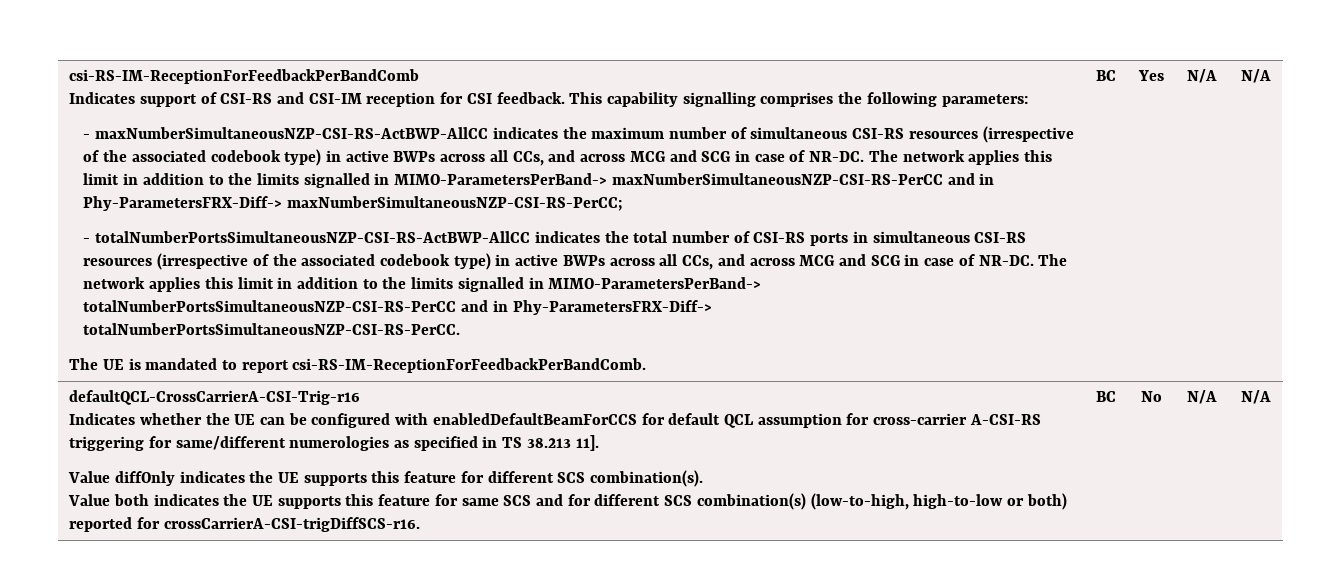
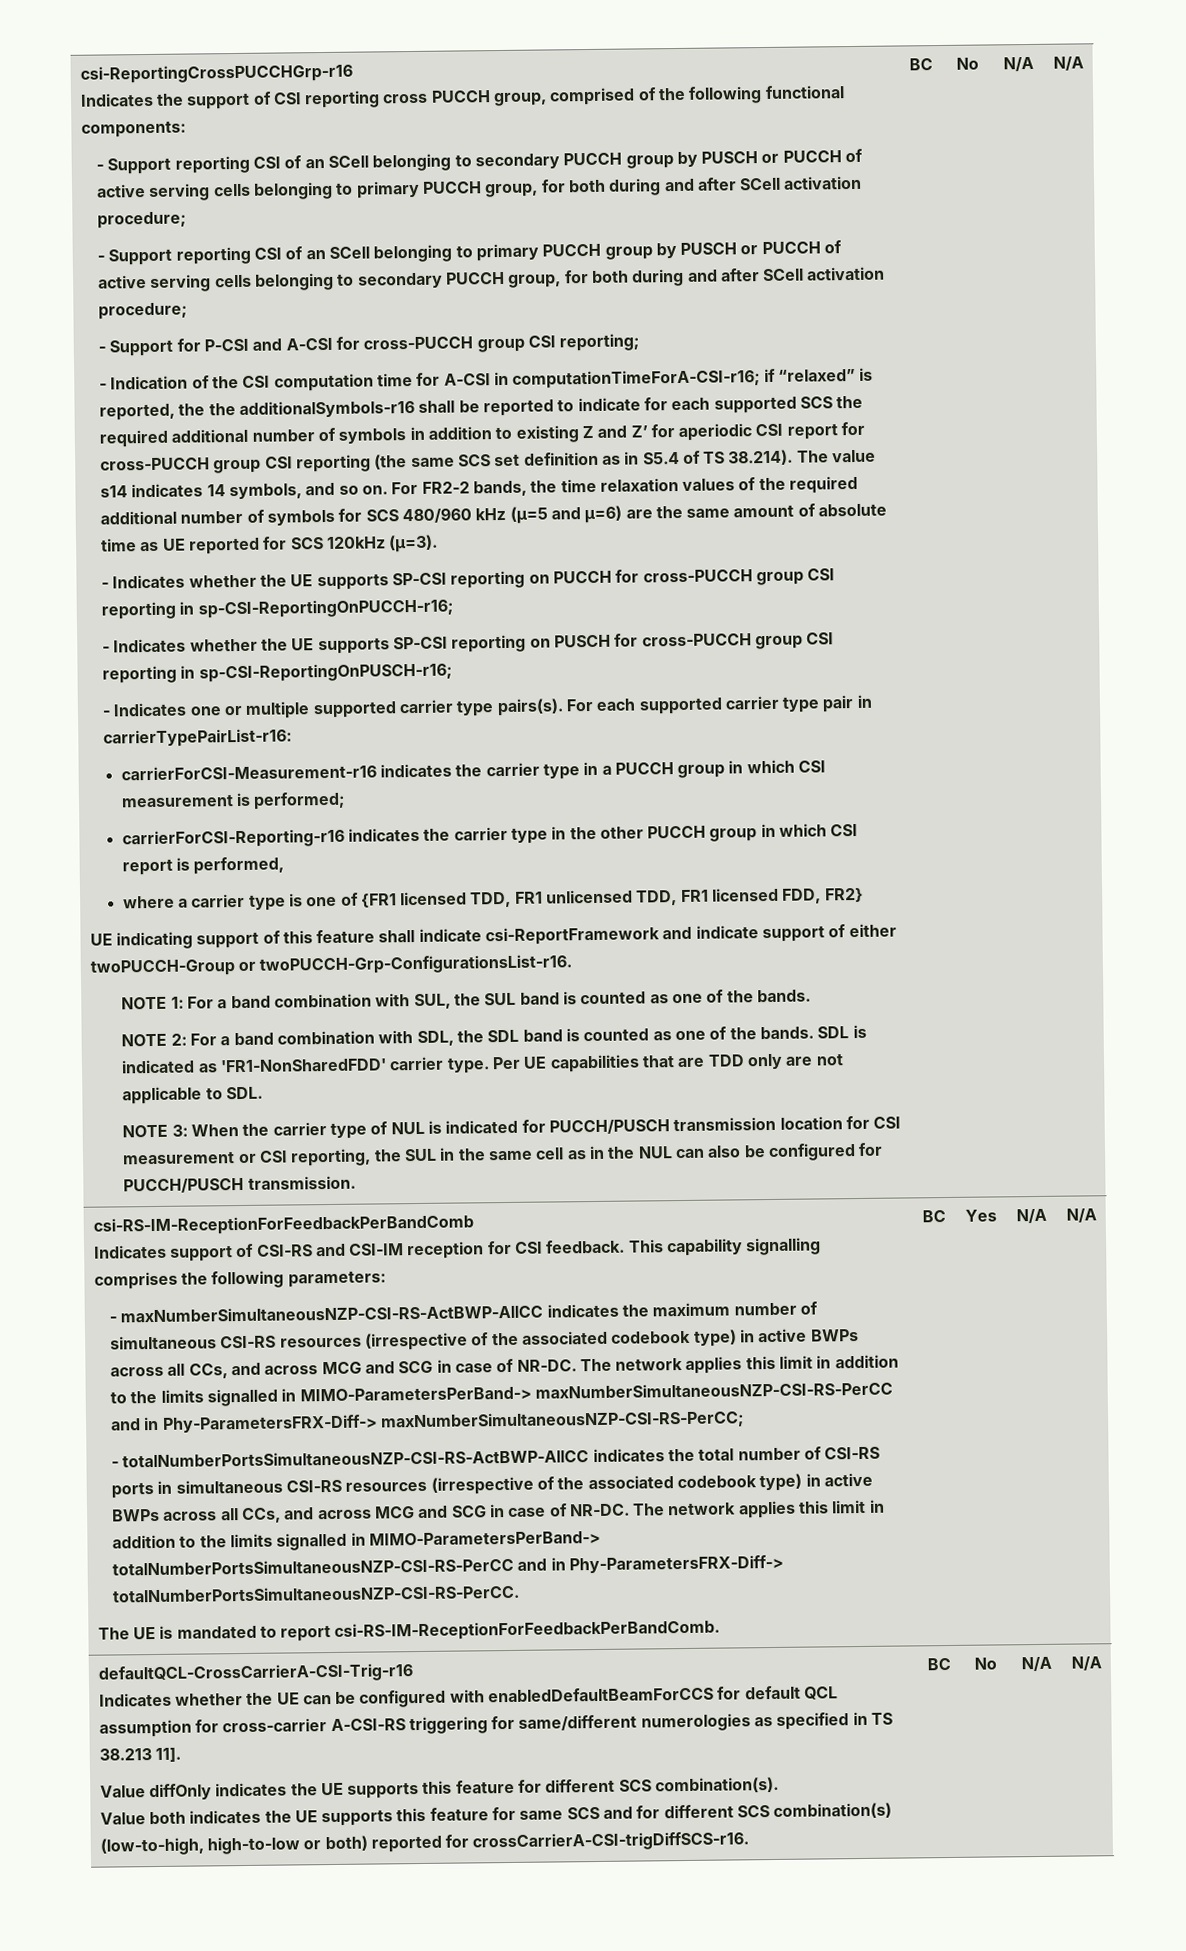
(69, 76) none -> [79,63,353,84] [79,85,845,110] [80,120,186,138] [96,148,864,175] [96,175,863,201] [97,211,187,229] [97,240,843,266] [98,266,886,292] [98,302,188,320] [98,333,640,357] [99,367,874,392] [99,395,864,421] [99,421,866,448] [100,449,877,474] [100,475,859,500] [100,503,888,526] [101,534,439,555] [101,568,836,591] [101,598,453,620] [102,632,835,655] [102,662,452,684] [102,694,872,719] [103,728,293,748] [120,759,827,781] [120,791,346,810] [121,823,859,849] [121,856,285,876] [122,887,864,911] [89,923,897,950] [89,954,573,977] [121,989,811,1010] [121,1024,867,1047] [121,1053,844,1074] [122,1086,264,1105] [122,1115,902,1139] [122,1142,884,1167] [123,1175,356,1194] [908,58,933,71] [956,57,979,70] [1002,56,1034,72] [1052,56,1084,71] csi-ReportingCrossPUCCHGrp-r16 // Indicates the support of CSI reporting cross PUCCH group, comprised of the following functional components: // - Support reporting CSI of an SCell belonging to secondary PUCCH group by PUSCH or PUCCH of active serving cells belonging to primary PUCCH group, for both during and after SCell activation procedure; // - Support reporting CSI of an SCell belonging to primary PUCCH group by PUSCH or PUCCH of active serving cells belonging to secondary PUCCH group, for both during and after SCell activation procedure; // - Support for P-CSI and A-CSI for cross-PUCCH group CSI reporting; // - Indication of the CSI computation time for A-CSI in computationTimeForA-CSI-r16; if “relaxed” is reported, the the additionalSymbols-r16 shall be reported to indicate for each supported SCS the required additional number of symbols in addition to existing Z and Z’ for aperiodic CSI report for cross-PUCCH group CSI reporting (the same SCS set definition as in S5.4 of TS 38.214). The value s14 indicates 14 symbols, and so on. For FR2-2 bands, the time relaxation values of the required additional number of symbols for SCS 480/960 kHz (µ=5 and µ=6) are the same amount of absolute time as UE reported for SCS 120kHz (µ=3). // - Indicates whether the UE supports SP-CSI reporting on PUCCH for cross-PUCCH group CSI reporting in sp-CSI-ReportingOnPUCCH-r16; // - Indicates whether the UE supports SP-CSI reporting on PUSCH for cross-PUCCH group CSI reporting in sp-CSI-ReportingOnPUSCH-r16; // - Indicates one or multiple supported carrier type pairs(s). For each supported carrier type pair in carrierTypePairList-r16: // carrierForCSI-Measurement-r16 indicates the carrier type in a PUCCH group in which CSI measurement is performed; // carrierForCSI-Reporting-r16 indicates the carrier type in the other PUCCH group in which CSI report is performed, // where a carrier type is one of {FR1 licensed TDD, FR1 unlicensed TDD, FR1 licensed FDD, FR2} // UE indicating support of this feature shall indicate csi-ReportFramework and indicate support of either twoPUCCH-Group or twoPUCCH-Grp-ConfigurationsList-r16. // NOTE 1: For a band combination with SUL, the SUL band is counted as one of the bands. // NOTE 2: For a band combination with SDL, the SDL band is counted as one of the bands. SDL is indicated as 'FR1-NonSharedFDD' carrier type. Per UE capabilities that are TDD only are not applicable to SDL. // NOTE 3: When the carrier type of NUL is indicated for PUCCH/PUSCH transmission location for CSI measurement or CSI reporting, the SUL in the same cell as in the NUL can also be configured for PUCCH/PUSCH transmission. | BC | No | N/A | N/A //

